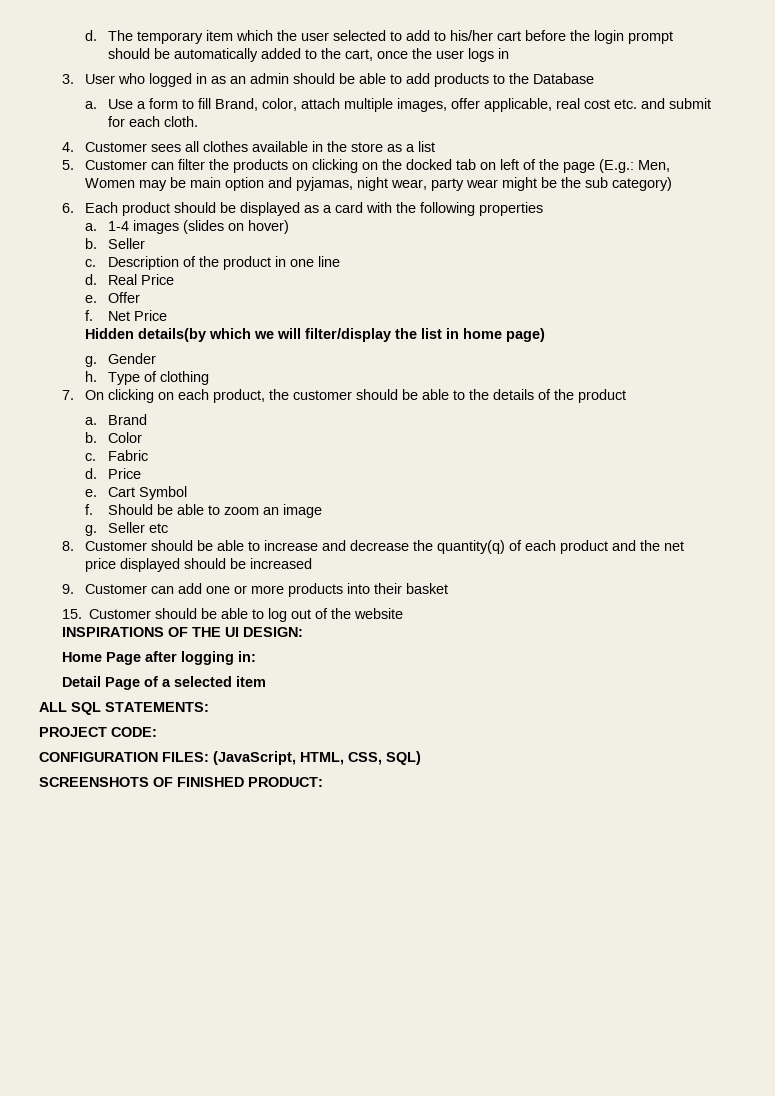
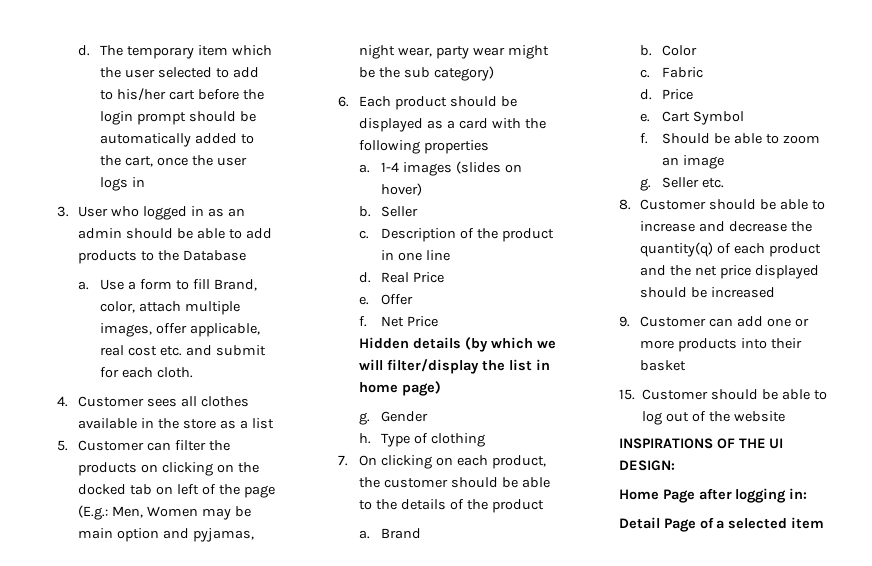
[138,328,207,342] details(by -> [413,337,489,352] details (by
[149,523,169,533] etc -> [701,178,724,188] etc.
[39,702,209,715] [39,727,157,737] [39,751,421,765] [39,777,323,787] // ALL SQL STATEMENTS: // PROJECT CODE: // CONFIGURATION FILES: (JavaScript, HTML, CSS, SQL) // SCREENSHOTS OF FINISHED PRODUCT: -> (825, 523) none

